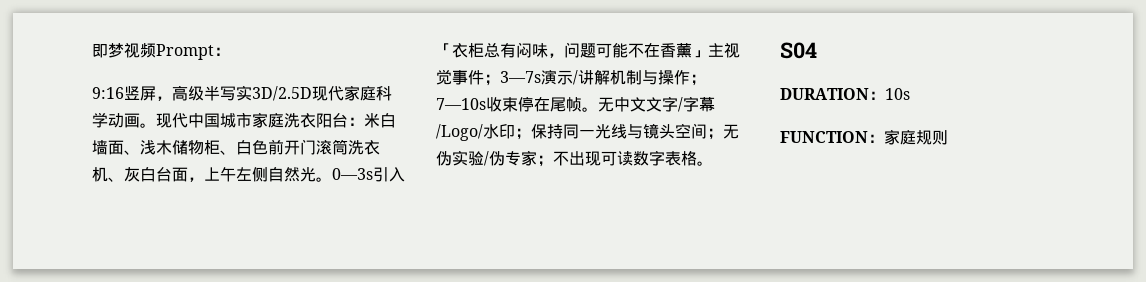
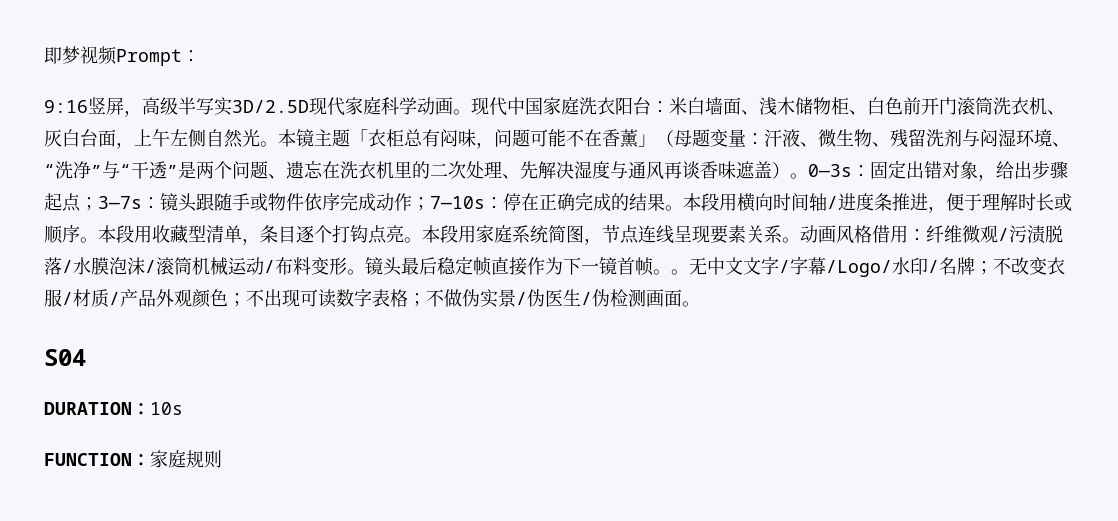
[220,112,252,128] 城市 -> (543, 106) none
[332,167,405,182] 0—3s引入 -> [278,129,350,147] 本镜主题
[708,42,740,58] [436,69,706,86] [436,96,582,112] 主视觉事件；3—7s演示/讲解机制与操作；7—10s收束停在尾帧 -> [656,129,1070,148] [44,160,1068,181] [44,192,1072,213] [44,225,1063,245] [44,256,671,276] （母题变量：汗液、微生物、残留洗剂与闷湿环境、“洗净”与“干透”是两个问题、遗忘在洗衣机里的二次处理、先解决湿度与通风再谈香味遮盖）。0—3s：固定出错对象，给出步骤起点；3—7s：镜头跟随手或物件依序完成动作；7—10s：停在正确完成的结果。本段用横向时间轴/进度条推进，便于理解时长或顺序。本段用收藏型清单，条目逐个打钩点亮。本段用家庭系统简图，节点连线呈现要素关系。动画风格借用：纤维微观/污渍脱落/水膜泡沫/滚筒机械运动/布料变形。镜头最后稳定帧直接作为下一镜首帧。
[515,123,739,140] [436,150,537,166] ；保持同一光线与镜头空间；无伪实验/伪专家 -> [928,257,1065,275] [44,289,228,308] /名牌；不改变衣服/材质/产品外观颜色
(697, 158) none -> [408,289,682,308] ；不做伪实景/伪医生/伪检测画面

